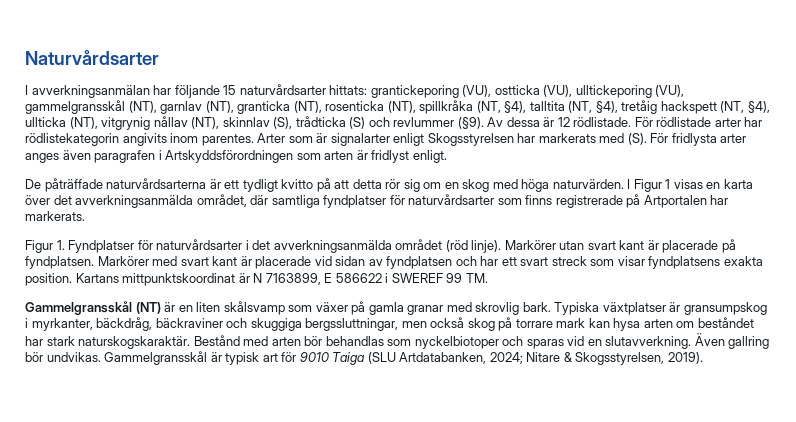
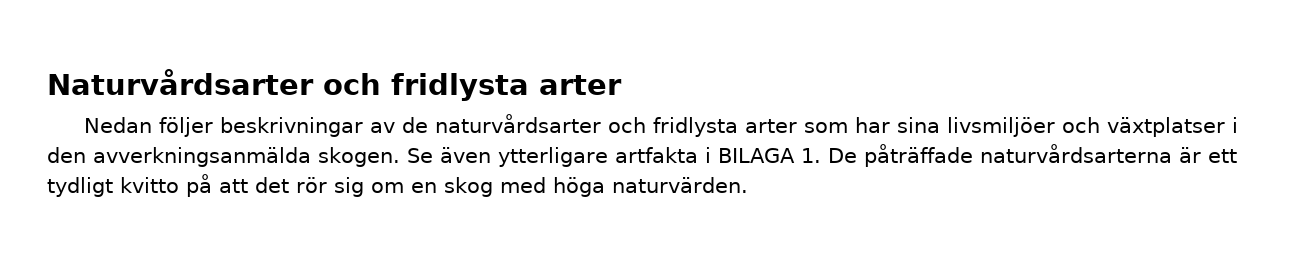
[25,84,685,98] [25,100,770,114] [25,116,763,130] [25,133,747,146] [25,150,447,163] // I avverkningsanmälan har följande 15 naturvårdsarter hittats: grantickeporing (VU), ostticka (VU), ulltickeporing (VU), gammelgransskål (NT), garnlav (NT), granticka (NT), rosenticka (NT), spillkråka (NT, §4), talltita (NT, §4), tretåig hackspett (NT, §4), ullticka (NT), vitgrynig nållav (NT), skinnlav (S), trådticka (S) och revlummer (§9). Av dessa är 12 rödlistade. För rödlistade arter har rödlistekategorin angivits inom parentes. Arter som är signalarter enligt Skogsstyrelsen har markerats med (S). För fridlysta arter anges även paragrafen i Artskyddsförordningen som arten är fridlyst enligt. // -> [323,73,622,101] [84,114,1239,137] [47,147,821,167] och fridlysta arter // Nedan följer beskrivningar av de naturvårdsarter och fridlysta arter som har sina livsmiljöer och växtplatser i den avverkningsanmälda skogen. Se även ytterligare artfakta i BILAGA 1.
[352,179,382,189] detta -> [255,177,289,193] det
[627,179,753,192] [25,194,729,208] [25,211,85,221] [25,239,736,253] [25,256,763,269] [25,273,488,286] [25,301,767,315] [25,317,754,331] [25,333,770,349] [25,351,703,365] I Figur 1 visas en karta över det avverkningsanmälda området, där samtliga fyndplatser för naturvårdsarter som finns registrerade på Artportalen har markerats. // Figur 1. Fyndplatser för naturvårdsarter i det avverkningsanmälda området (röd linje). Markörer utan svart kant är placerade på fyndplatsen. Markörer med svart kant är placerade vid sidan av fyndplatsen och har ett svart streck som visar fyndplatsens exakta position. Kartans mittpunktskoordinat är N 7163899, E 586622 i SWEREF 99 TM. // Gammelgransskål (NT) är en liten skålsvamp som växer på gamla granar med skrovlig bark. Typiska växtplatser är gransumpskog i myrkanter, bäckdråg, bäckraviner och skuggiga bergssluttningar, men också skog på torrare mark kan hysa arten om beståndet har stark naturskogskaraktär. Bestånd med arten bör behandlas som nyckelbiotoper och sparas vid en slutavverkning. Även gallring bör undvikas. Gammelgransskål är typisk art för 9010 Taiga (SLU Artdatabanken, 2024; Nitare & Skogsstyrelsen, 2019). -> (748, 185) none

